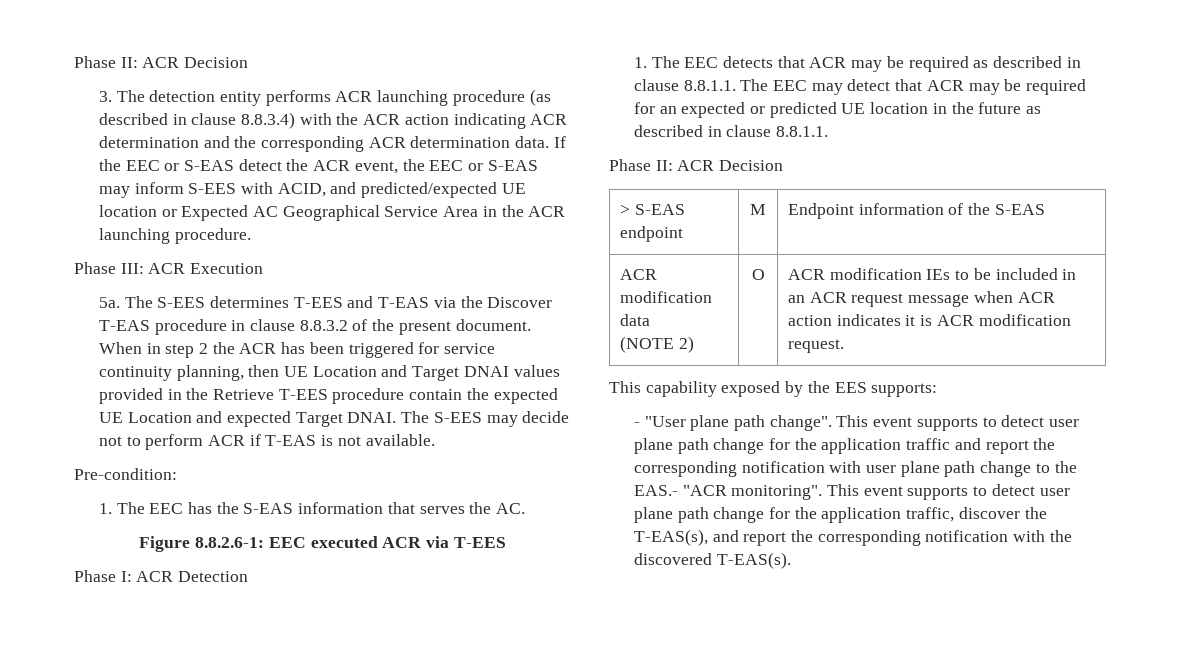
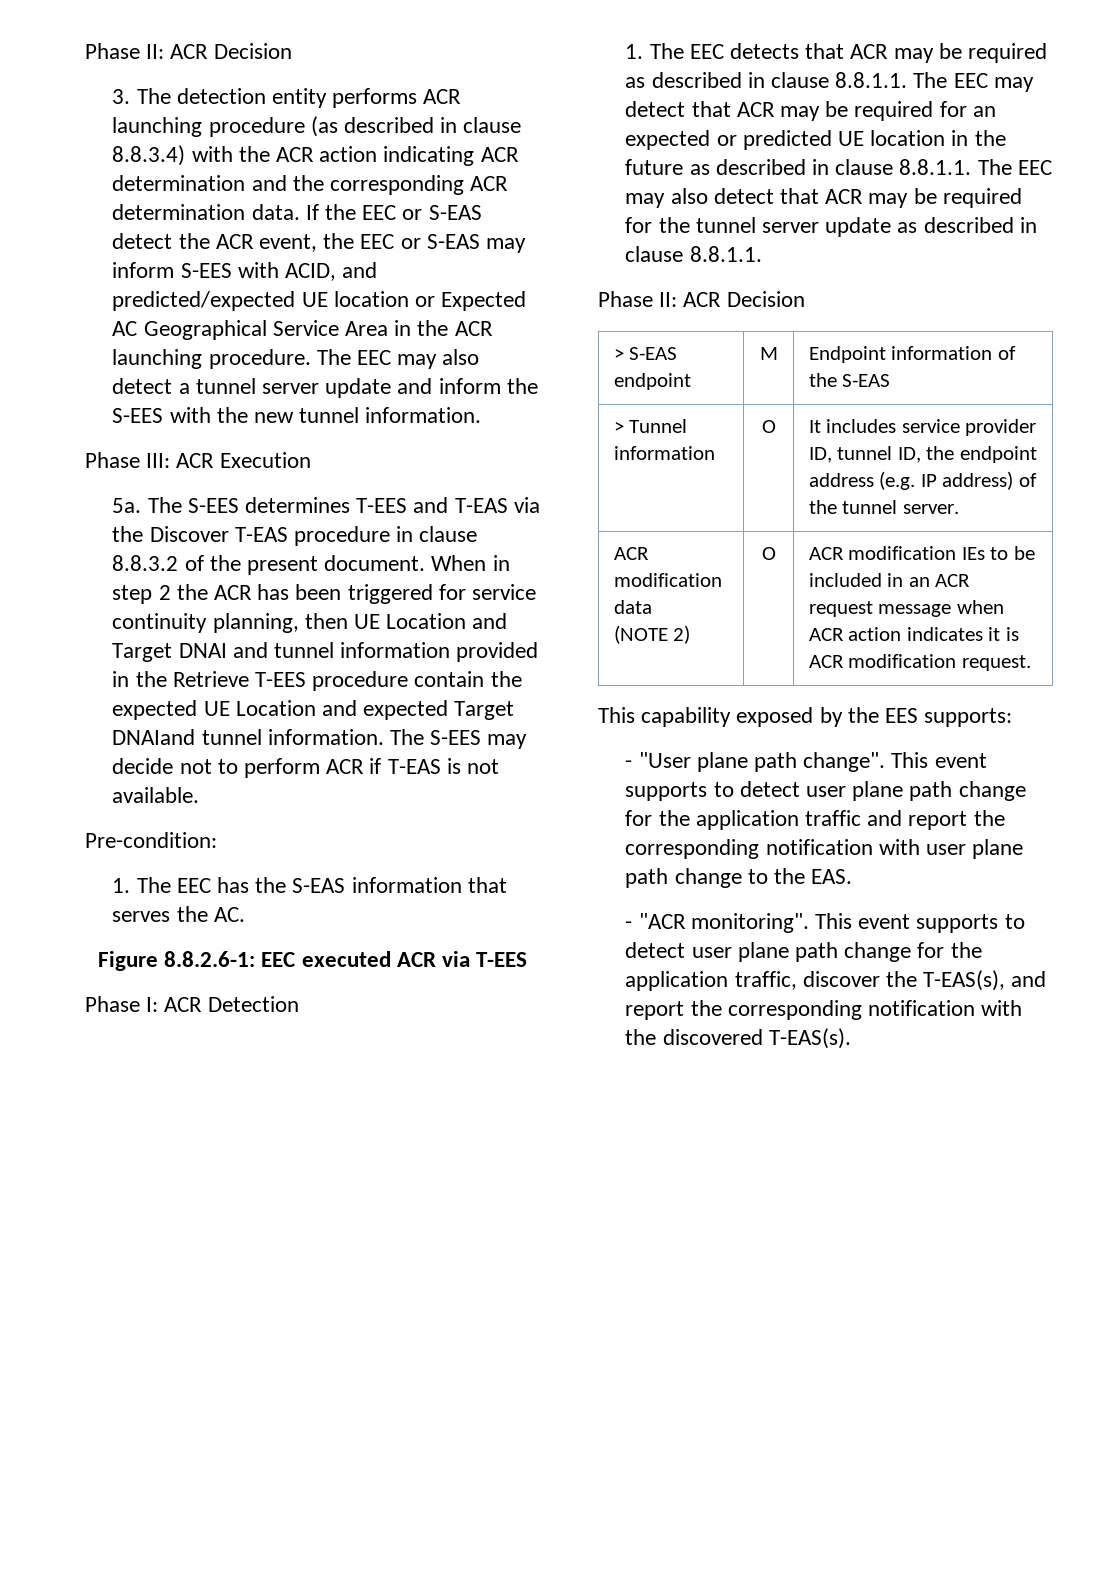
(251, 236) none -> [316,349,480,369] [112,378,538,398] [112,407,482,423] The EEC may also detect a tunnel server update and inform the S-EES with the new tunnel information.
[513,365,560,377] values -> [232,642,451,658] and tunnel information
[347,412,397,423] DNAI. -> [112,729,384,745] DNAIand tunnel information.
(828, 131) none -> [977,159,1052,175] [625,188,1022,208] [625,217,1037,237] [625,246,762,262] The EEC may also detect that ACR may be required for the tunnel server update as described in clause 8.8.1.1.
(1045, 209) none -> [613,419,688,433] [613,446,715,460] [761,420,776,433] [808,419,1037,436] [808,446,1038,463] [808,471,1038,490] [808,500,959,514] // > Tunnel information | O | It includes service provider ID, tunnel ID, the endpoint address (e.g. IP address) of the tunnel server.
[633,485,678,496] EAS.- -> [811,869,853,884] [625,921,633,929] EAS. // -

